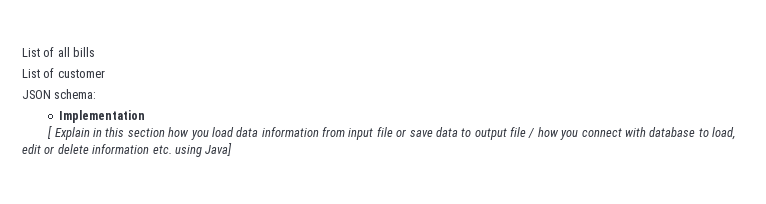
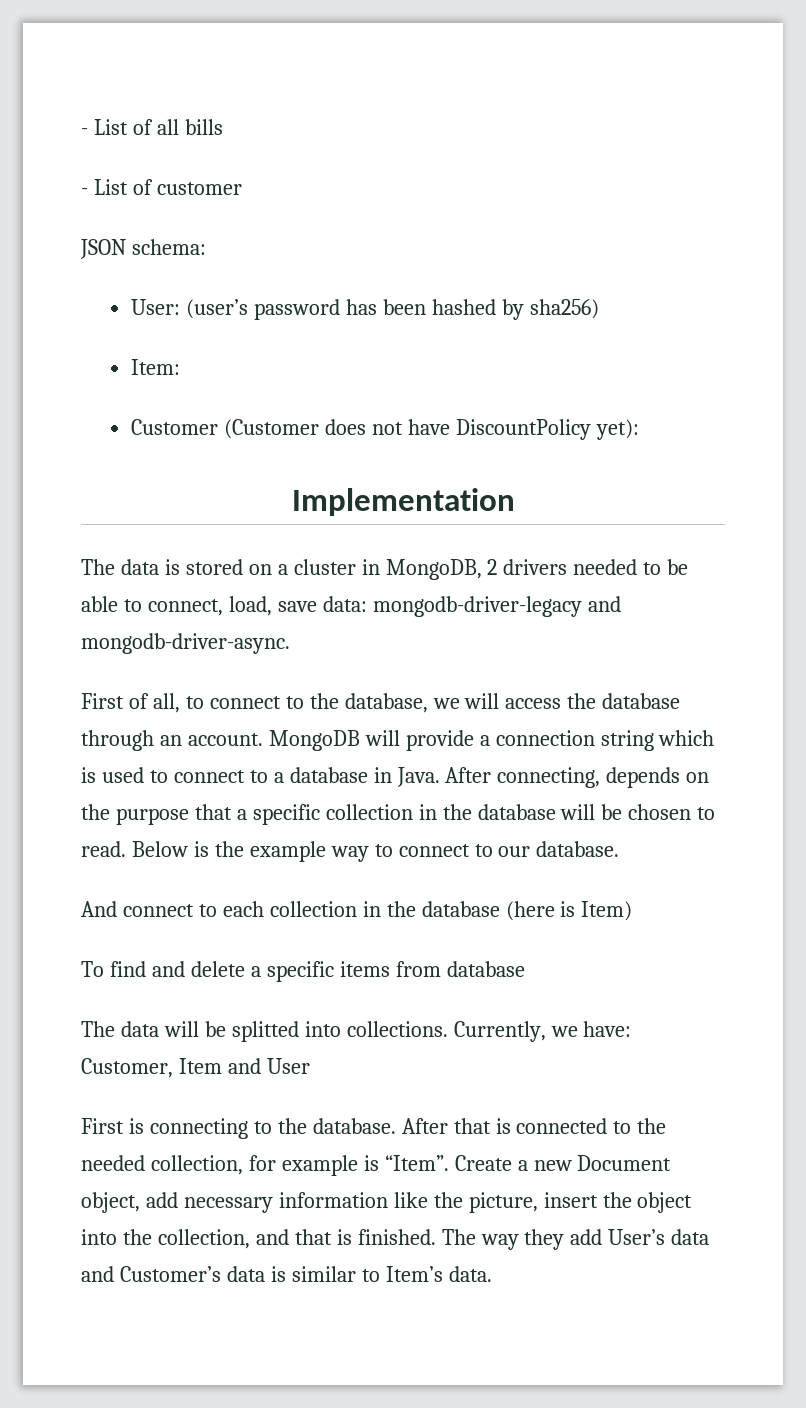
(22, 52) none -> [81,128,88,135] -
(96, 52) none -> [81,188,88,195] -
[59,110,146,123] [47,126,736,140] [22,143,233,157] Implementation // [ Explain in this section how you load data information from input file or save data to output file / how you connect with database to load, edit or delete information etc. using Java] -> [131,299,599,320] [131,359,181,375] [131,419,639,440] [291,488,515,516] [81,559,689,580] [81,596,621,617] [81,633,290,654] [81,693,681,713] [81,730,715,751] [81,767,710,788] [81,804,716,825] [81,841,620,862] [81,901,633,921] [81,961,525,982] [81,1021,632,1042] [81,1058,310,1078] [81,1118,667,1139] [81,1155,672,1176] [81,1192,693,1213] [81,1229,710,1250] [81,1266,492,1282] User: (user’s password has been hashed by sha256) // Item: // Customer (Customer does not have DiscountPolicy yet): // Implementation // The data is stored on a cluster in MongoDB, 2 drivers needed to be able to connect, load, save data: mongodb-driver-legacy and mongodb-driver-async. // First of all, to connect to the database, we will access the database through an account. MongoDB will provide a connection string which is used to connect to a database in Java. After connecting, depends on the purpose that a specific collection in the database will be chosen to read. Below is the example way to connect to our database. // And connect to each collection in the database (here is Item) // To find and delete a specific items from database // The data will be splitted into collections. Currently, we have: Customer, Item and User // First is connecting to the database. After that is connected to the needed collection, for example is “Item”. Create a new Document object, add necessary information like the picture, insert the object into the collection, and that is finished. The way they add User’s data and Customer’s data is similar to Item’s data.

